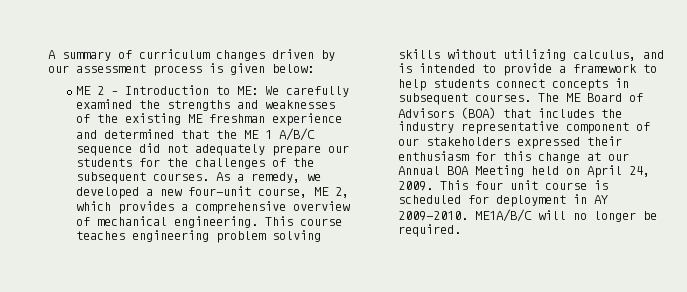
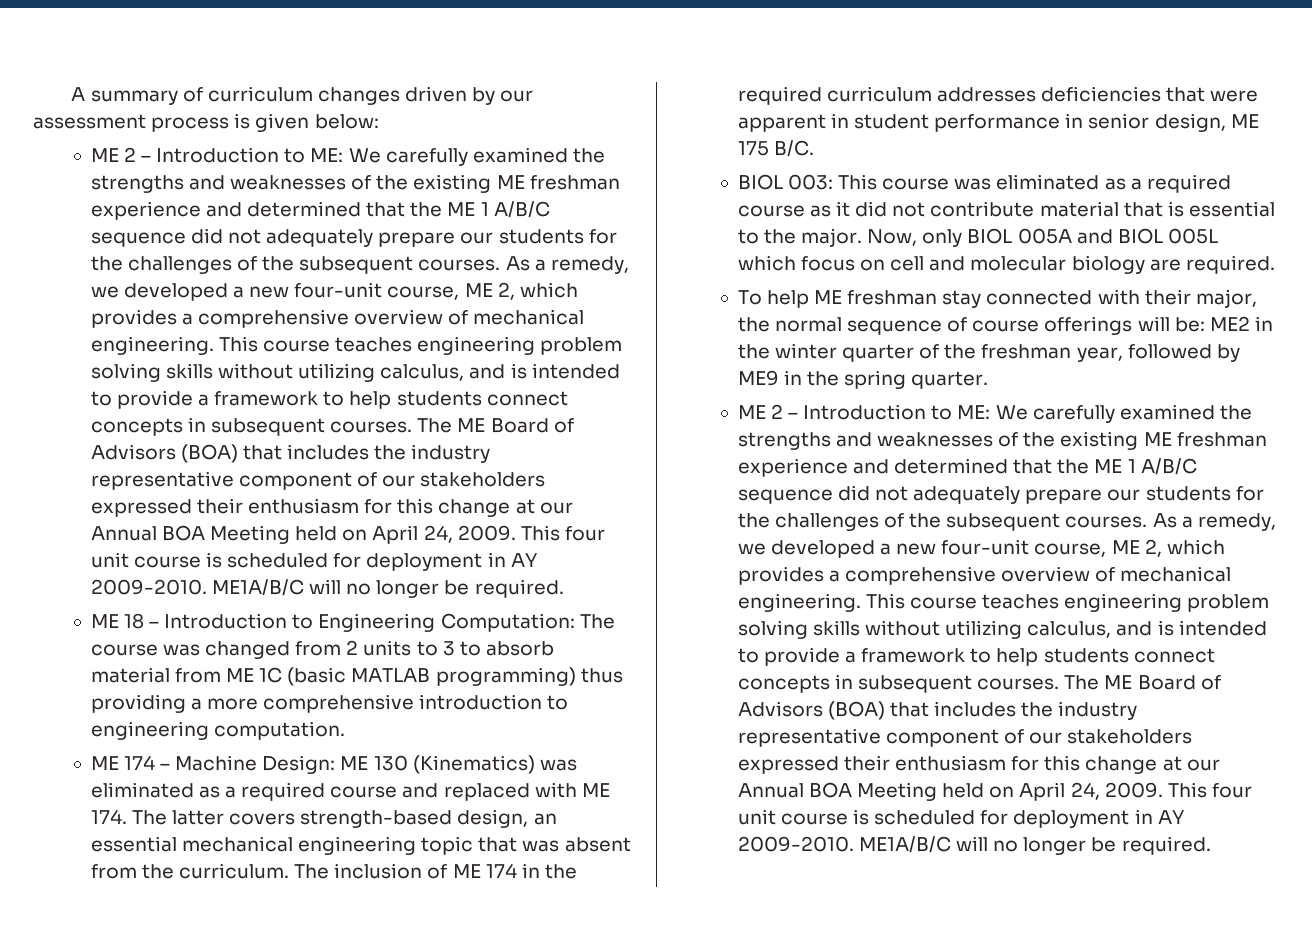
(461, 230) none -> [90,613,615,632] [90,640,554,659] [90,667,623,686] [90,694,569,713] [90,721,345,740] [90,755,577,774] [90,782,610,801] [90,809,557,828] [90,836,631,855] [90,863,577,879] [737,86,1259,105] [737,113,1259,132] [737,140,814,157] [737,174,1231,193] [737,201,1275,217] [737,228,1218,247] [737,255,1275,274] [737,289,1257,308] [737,316,1273,335] [737,343,1240,362] [737,370,989,389] [737,404,1252,423] [737,431,1267,450] [737,458,1197,477] [737,485,1264,504] [737,513,1276,531] [737,539,1225,558] [737,566,1232,585] [737,593,1270,612] [737,620,1267,639] [737,647,1215,666] [737,674,1221,693] [737,701,1138,720] [737,728,1193,747] [737,755,1220,774] [737,782,1252,801] [737,809,1185,828] [737,836,1211,855] // ME 18 – Introduction to Engineering Computation: The course was changed from 2 units to 3 to absorb material from ME 1C (basic MATLAB programming) thus providing a more comprehensive introduction to engineering computation. // ME 174 – Machine Design: ME 130 (Kinematics) was eliminated as a required course and replaced with ME 174. The latter covers strength-based design, an essential mechanical engineering topic that was absent from the curriculum. The inclusion of ME 174 in the required curriculum addresses deficiencies that were apparent in student performance in senior design, ME 175 B/C. // BIOL 003: This course was eliminated as a required course as it did not contribute material that is essential to the major. Now, only BIOL 005A and BIOL 005L which focus on cell and molecular biology are required. // To help ME freshman stay connected with their major, the normal sequence of course offerings will be: ME2 in the winter quarter of the freshman year, followed by ME9 in the spring quarter. // ME 2 – Introduction to ME: We carefully examined the strengths and weaknesses of the existing ME freshman experience and determined that the ME 1 A/B/C sequence did not adequately prepare our students for the challenges of the subsequent courses. As a remedy, we developed a new four-unit course, ME 2, which provides a comprehensive overview of mechanical engineering. This course teaches engineering problem solving skills without utilizing calculus, and is intended to provide a framework to help students connect concepts in subsequent courses. The ME Board of Advisors (BOA) that includes the industry representative component of our stakeholders expressed their enthusiasm for this change at our Annual BOA Meeting held on April 24, 2009. This four unit course is scheduled for deployment in AY 2009-2010. ME1A/B/C will no longer be required.

